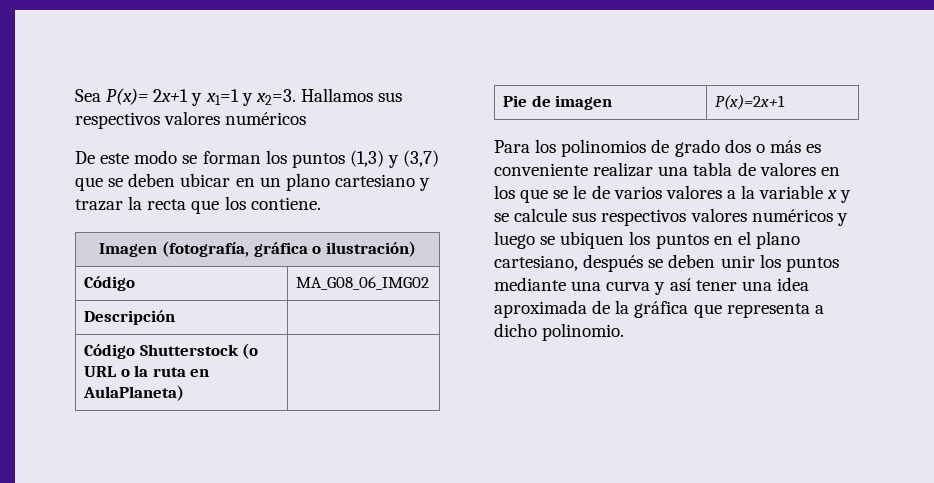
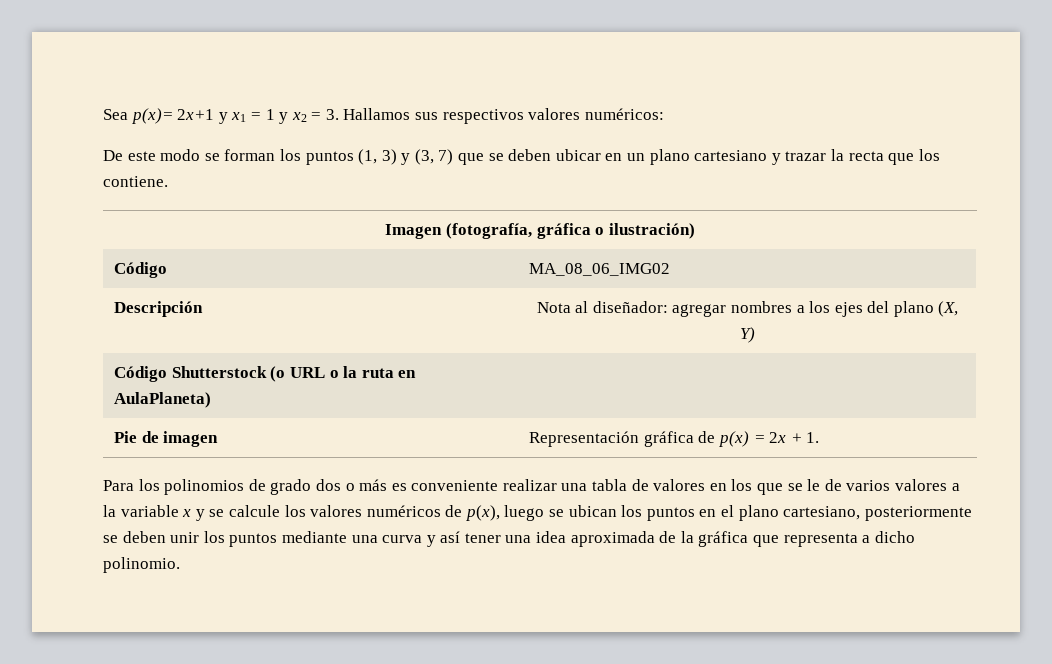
[106,88,149,105] P(x)= -> [131,108,173,124] p(x)=
[205,89,296,106] x1=1 y x2=3. -> [231,109,339,124] x1 = 1 y x2 = 3.
[225,112,307,125] numéricos -> [584,108,664,120] numéricos:
[349,150,440,168] (1,3) y (3,7) -> [358,149,454,165] (1, 3) y (3, 7)
[295,276,429,290] MA_G08_06_IMG02 -> [529,263,671,276] MA_08_06_IMG02
(175, 317) none -> [536,301,959,317] [740,327,755,343] Nota al diseñador: agregar nombres a los ejes del plano (X, Y)
[714,94,785,110] P(x)=2x+1 -> [529,431,820,447] Representación gráfica de p(x) = 2x + 1.
[572,208,848,226] sus respectivos valores numéricos y -> [284,505,500,521] los valores numéricos de p(x),
[560,231,625,249] ubiquen -> [568,505,617,517] ubican
[583,254,644,272] después -> [864,506,972,521] posteriormente

